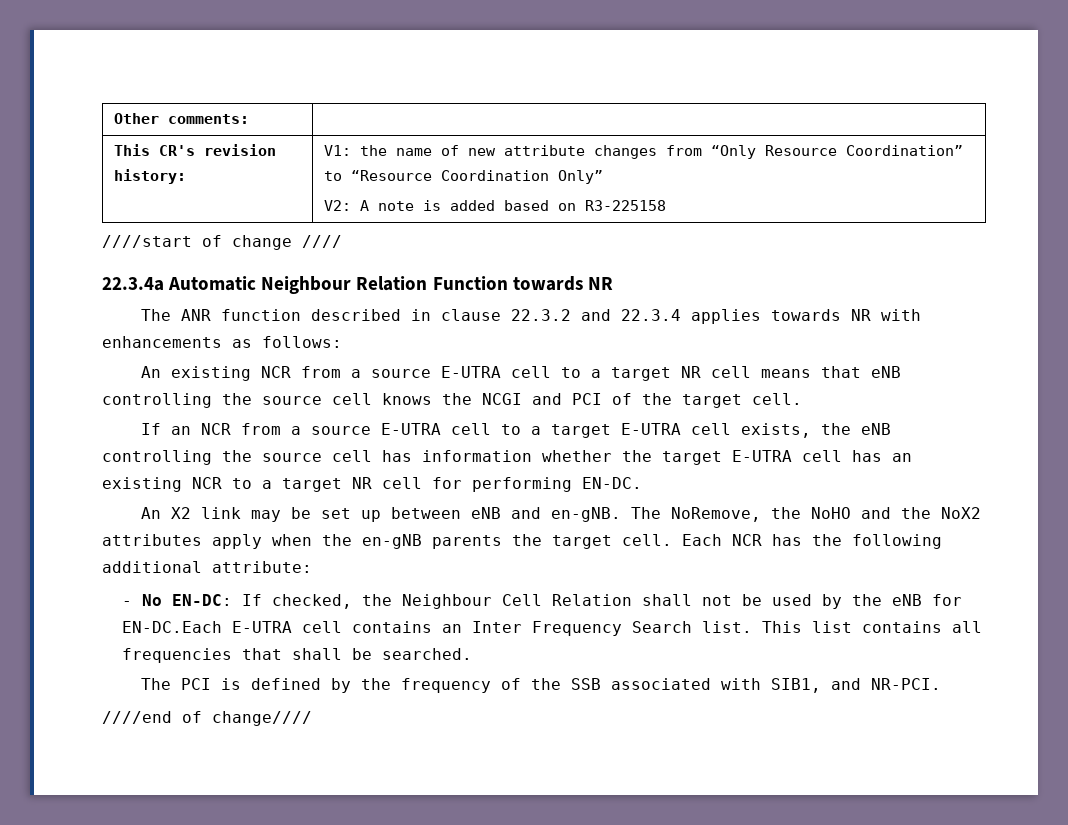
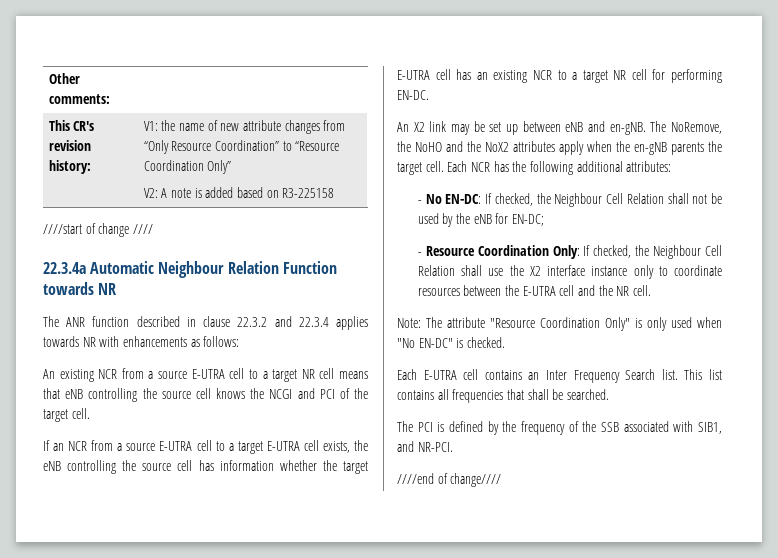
[212,561,312,573] attribute: -> [626,161,672,172] attributes:
[122,621,223,633] EN-DC.Each -> [512,214,545,226] [417,245,722,259] [417,265,722,279] [417,285,651,296] [397,317,722,331] [397,337,505,348] [397,369,417,380] EN-DC; // - Resource Coordination Only: If checked, the Neighbour Cell Relation shall use the X2 interface instance only to coordinate resources between the E-UTRA cell and the NR cell. // Note: The attribute "Resource Coordination Only" is only used when "No EN-DC" is checked. // Each

